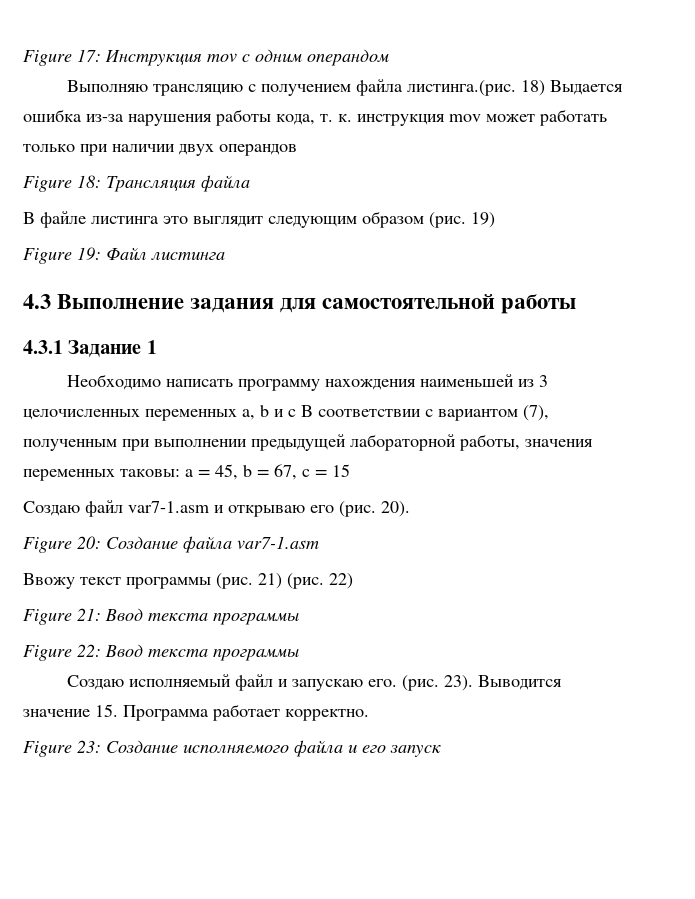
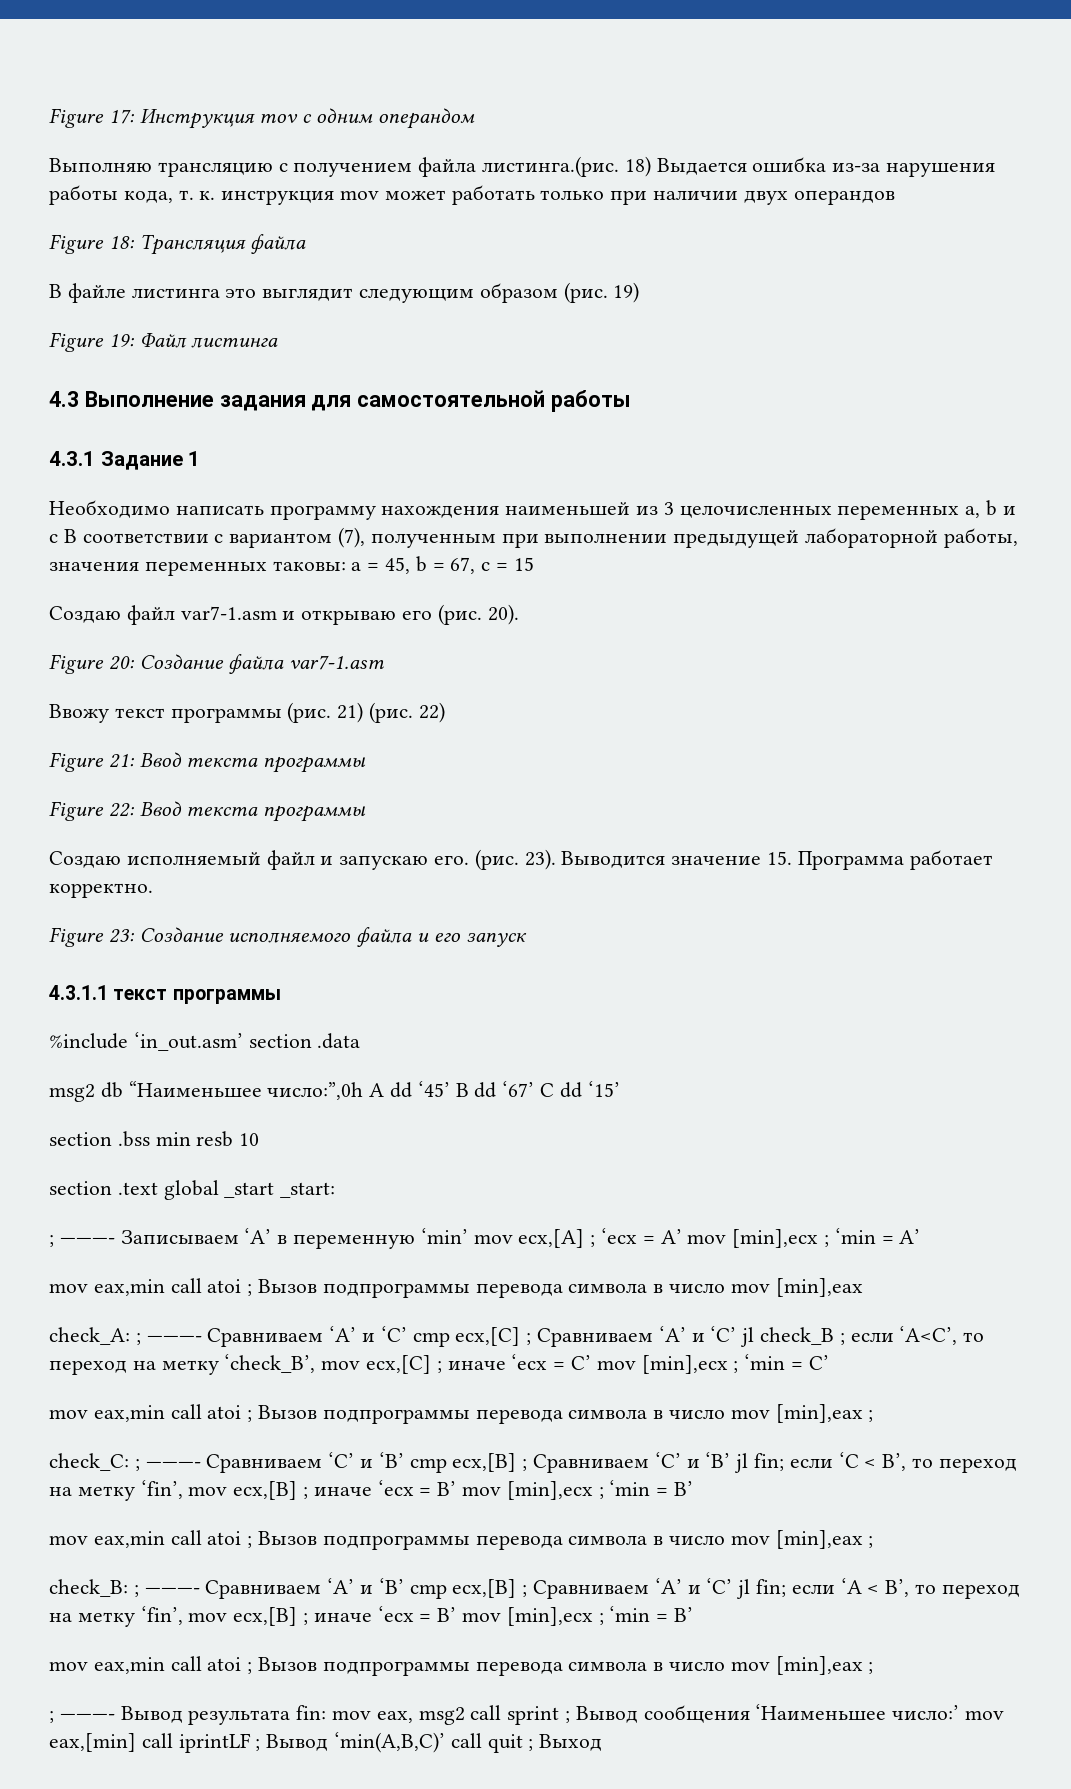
(441, 750) none -> [49,985,281,1004] [49,1032,361,1051] [49,1081,620,1102] [49,1131,260,1147] [49,1180,336,1200] [49,1228,921,1249] [49,1278,863,1298] [49,1326,985,1347] [49,1354,829,1375] [49,1404,874,1424] [49,1452,1017,1473] [49,1480,694,1501] [49,1530,874,1550] [49,1578,1020,1599] [49,1606,694,1627] [49,1656,874,1676] [49,1704,1005,1725] [49,1732,603,1753] // 4.3.1.1 текст программы // %include ‘in_out.asm’ section .data // msg2 db “Наименьшее число:”,0h A dd ‘45’ B dd ‘67’ C dd ‘15’ // section .bss min resb 10 // section .text global _start _start: // ; ———- Записываем ‘A’ в переменную ‘min’ mov ecx,[A] ; ‘ecx = A’ mov [min],ecx ; ‘min = A’ // mov eax,min call atoi ; Вызов подпрограммы перевода символа в число mov [min],eax // check_A: ; ———- Сравниваем ‘A’ и ‘С’ cmp ecx,[C] ; Сравниваем ‘A’ и ‘С’ jl check_B ; если ‘A<C’, то переход на метку ‘check_B’, mov ecx,[C] ; иначе ‘ecx = C’ mov [min],ecx ; ‘min = C’ // mov eax,min call atoi ; Вызов подпрограммы перевода символа в число mov [min],eax ; // check_C: ; ———- Сравниваем ‘C’ и ‘B’ cmp ecx,[B] ; Сравниваем ‘C’ и ‘B’ jl fin; если ‘C < B’, то переход на метку ‘fin’, mov ecx,[B] ; иначе ‘ecx = B’ mov [min],ecx ; ‘min = B’ // mov eax,min call atoi ; Вызов подпрограммы перевода символа в число mov [min],eax ; // check_B: ; ———- Сравниваем ‘A’ и ‘B’ cmp ecx,[B] ; Сравниваем ‘A’ и ‘С’ jl fin; если ‘A < B’, то переход на метку ‘fin’, mov ecx,[B] ; иначе ‘ecx = B’ mov [min],ecx ; ‘min = B’ // mov eax,min call atoi ; Вызов подпрограммы перевода символа в число mov [min],eax ; // ; ———- Вывод результата fin: mov eax, msg2 call sprint ; Вывод сообщения ‘Наименьшее число:’ mov eax,[min] call iprintLF ; Вывод ‘min(A,B,C)’ call quit ; Выход

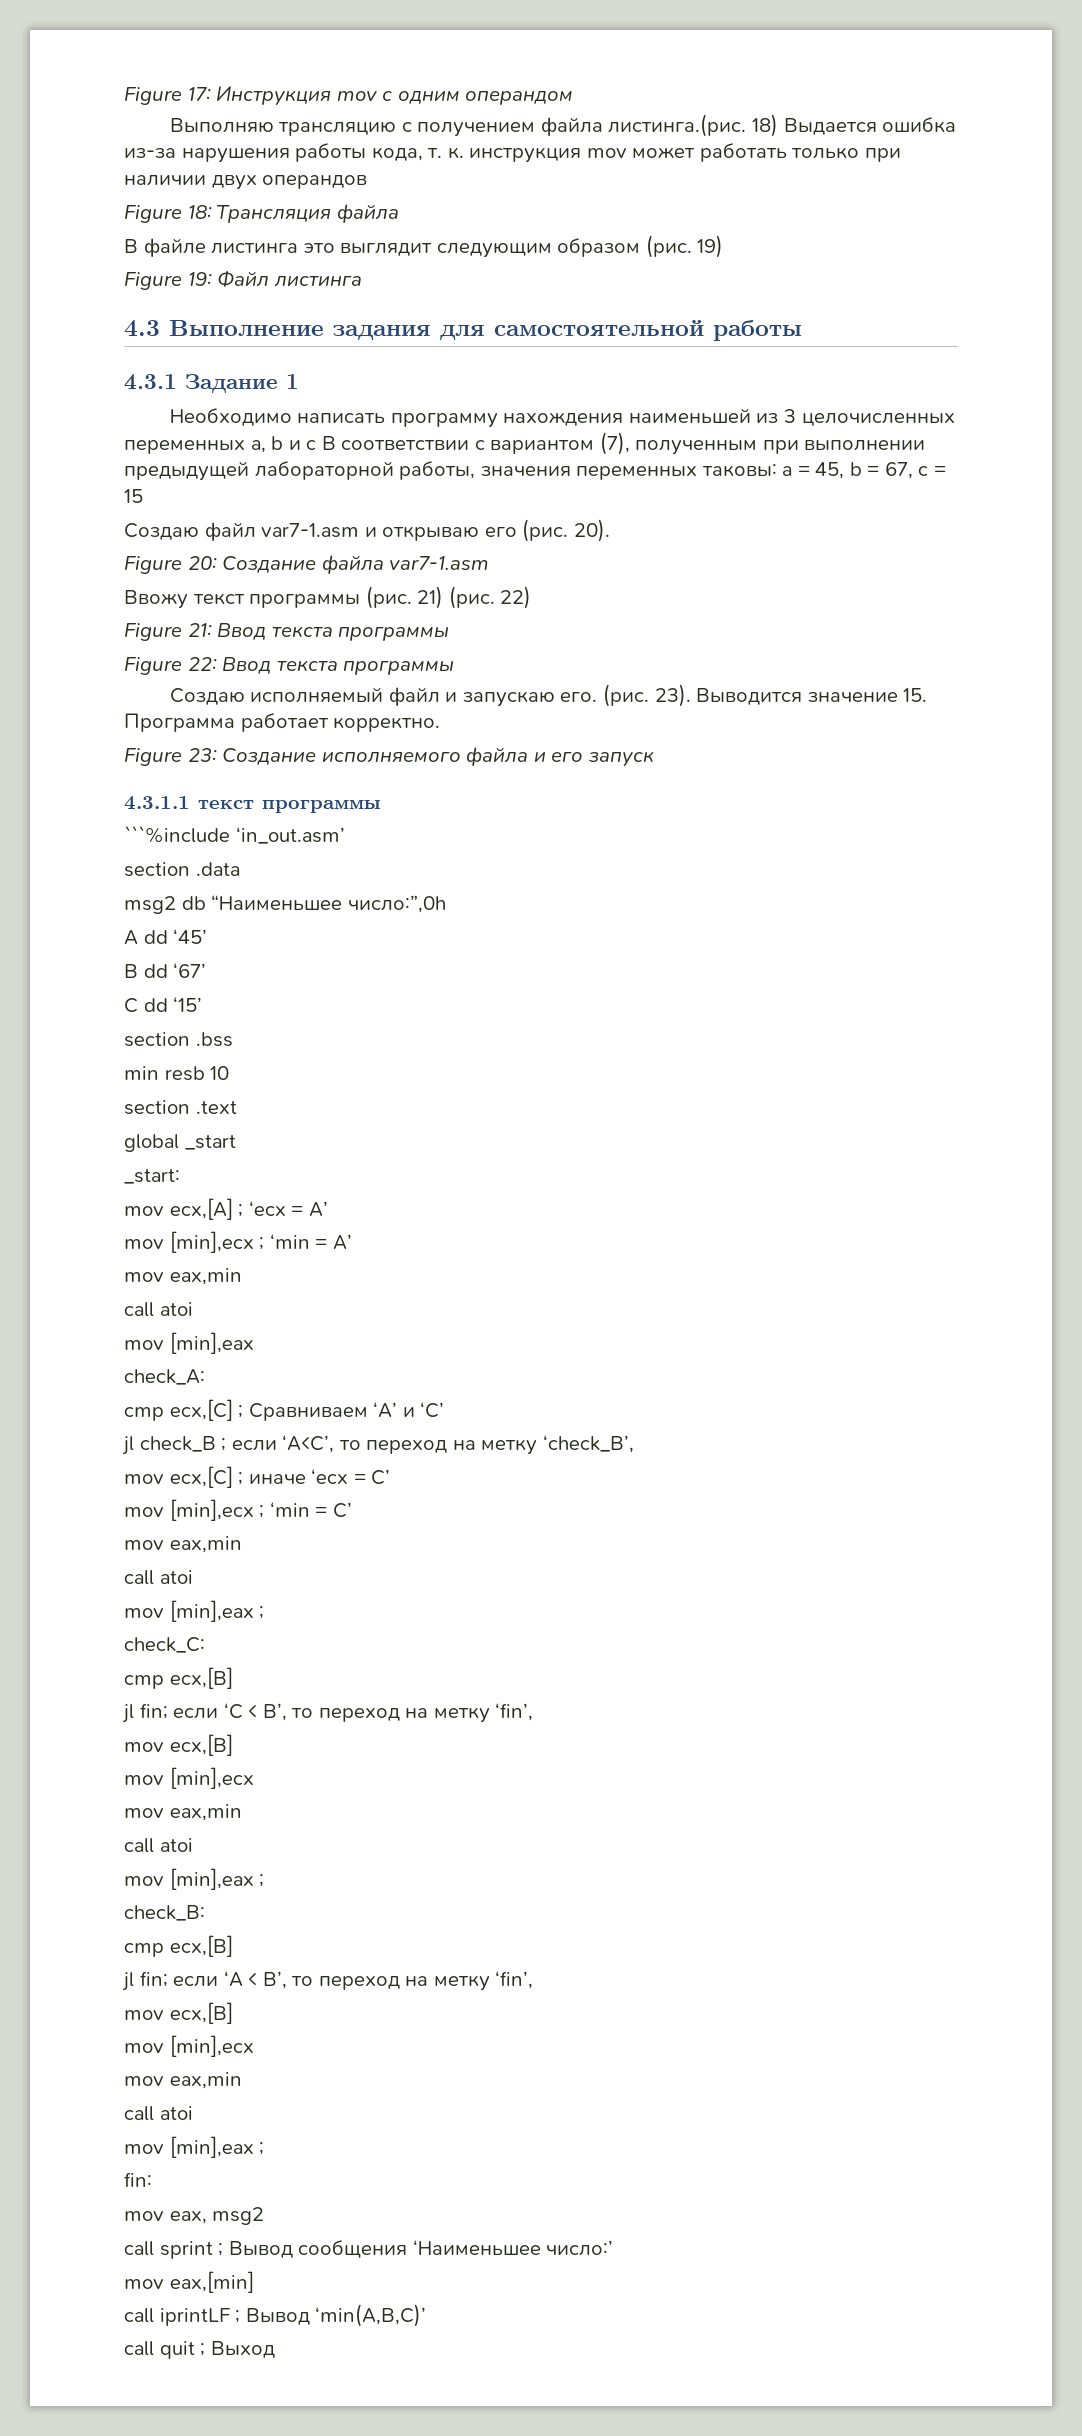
[49,1033,128,1049] %include -> [124,825,230,843] ```%include
(243, 1041) none -> (345, 835) //
(364, 1091) none -> (446, 904) //
(450, 1089) none -> (208, 936) //
(535, 1089) none -> (207, 970) //
(150, 1139) none -> (233, 1039) //
(158, 1188) none -> (237, 1107) //
(275, 1190) none -> (236, 1142) //
[49,1228,468,1249] ; ———- Записываем ‘A’ в переменную ‘min’ -> (180, 1176) none
(682, 1236) none -> (328, 1209) //
[170,1278,863,1298] [49,1326,407,1347] call atoi ; Вызов подпрограммы перевода символа в число mov [min],eax // check_A: ; ———- Сравниваем ‘A’ и ‘С’ -> [124,1302,193,1317] [124,1332,254,1354] [124,1369,205,1385] // call atoi // mov [min],eax // check_A: //
(737, 1334) none -> (445, 1410) //
(316, 1363) none -> (634, 1444) //
(592, 1362) none -> (391, 1477) //
[170,1404,874,1424] [49,1452,731,1473] call atoi ; Вызов подпрограммы перевода символа в число mov [min],eax ; // check_C: ; ———- Сравниваем ‘C’ и ‘B’ cmp ecx,[B] ; Сравниваем ‘C’ и ‘B’ -> [124,1570,193,1585] [124,1600,265,1622] [124,1637,205,1653] [124,1667,233,1689] // call atoi // mov [min],eax ; // check_C: // cmp ecx,[B] //
[188,1480,694,1500] [49,1530,874,1550] [49,1578,733,1599] mov ecx,[B] ; иначе ‘ecx = B’ mov [min],ecx ; ‘min = B’ // mov eax,min call atoi ; Вызов подпрограммы перевода символа в число mov [min],eax ; // check_B: ; ———- Сравниваем ‘A’ и ‘B’ cmp ecx,[B] ; Сравниваем ‘A’ и ‘С’ -> [124,1734,233,1756] [124,1767,254,1789] [124,1804,242,1821] [124,1838,193,1853] [124,1868,265,1890] [124,1905,205,1921] [124,1935,233,1957] // mov ecx,[B] // mov [min],ecx // mov eax,min // call atoi // mov [min],eax ; // check_B: // cmp ecx,[B] //
[188,1606,694,1626] [49,1656,874,1676] [49,1706,291,1725] mov ecx,[B] ; иначе ‘ecx = B’ mov [min],ecx ; ‘min = B’ // mov eax,min call atoi ; Вызов подпрограммы перевода символа в число mov [min],eax ; // ; ———- Вывод результата -> [124,2002,233,2024] [124,2035,254,2057] [124,2072,242,2089] [124,2106,193,2121] [124,2136,265,2158] // mov ecx,[B] // mov [min],ecx // mov eax,min // call atoi // mov [min],eax ; //
(327, 1712) none -> (152, 2179) //
(465, 1716) none -> (265, 2216) //
(960, 1712) none -> (614, 2248) //
(136, 1742) none -> (254, 2282) //
(446, 1742) none -> (427, 2315) //

